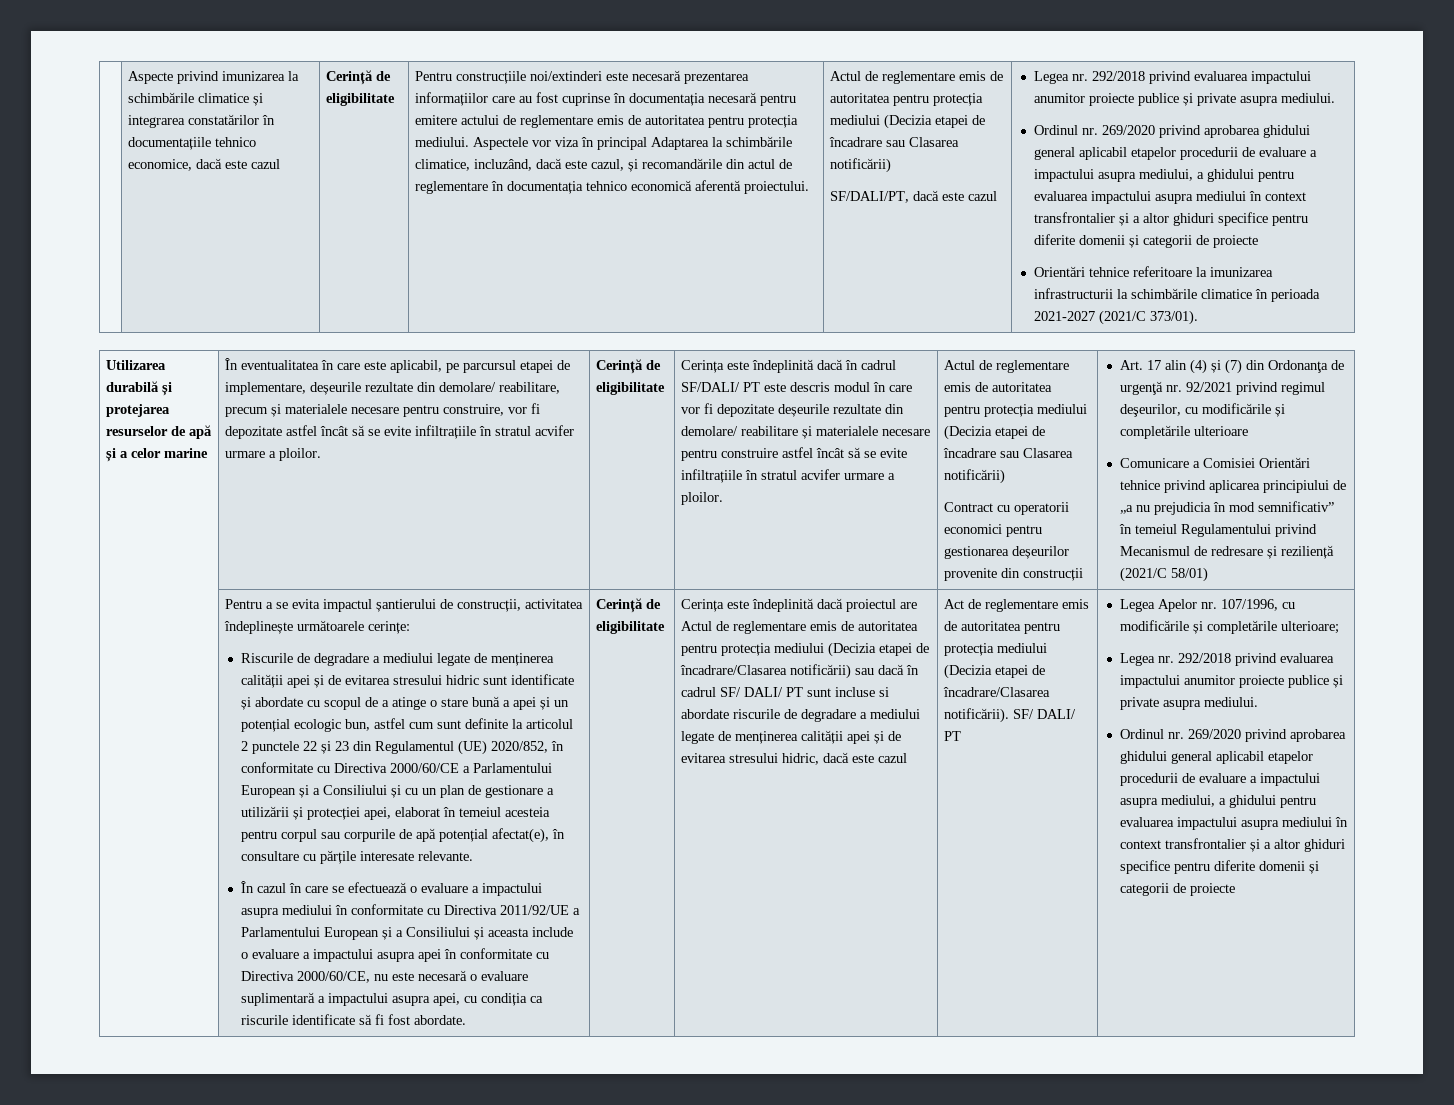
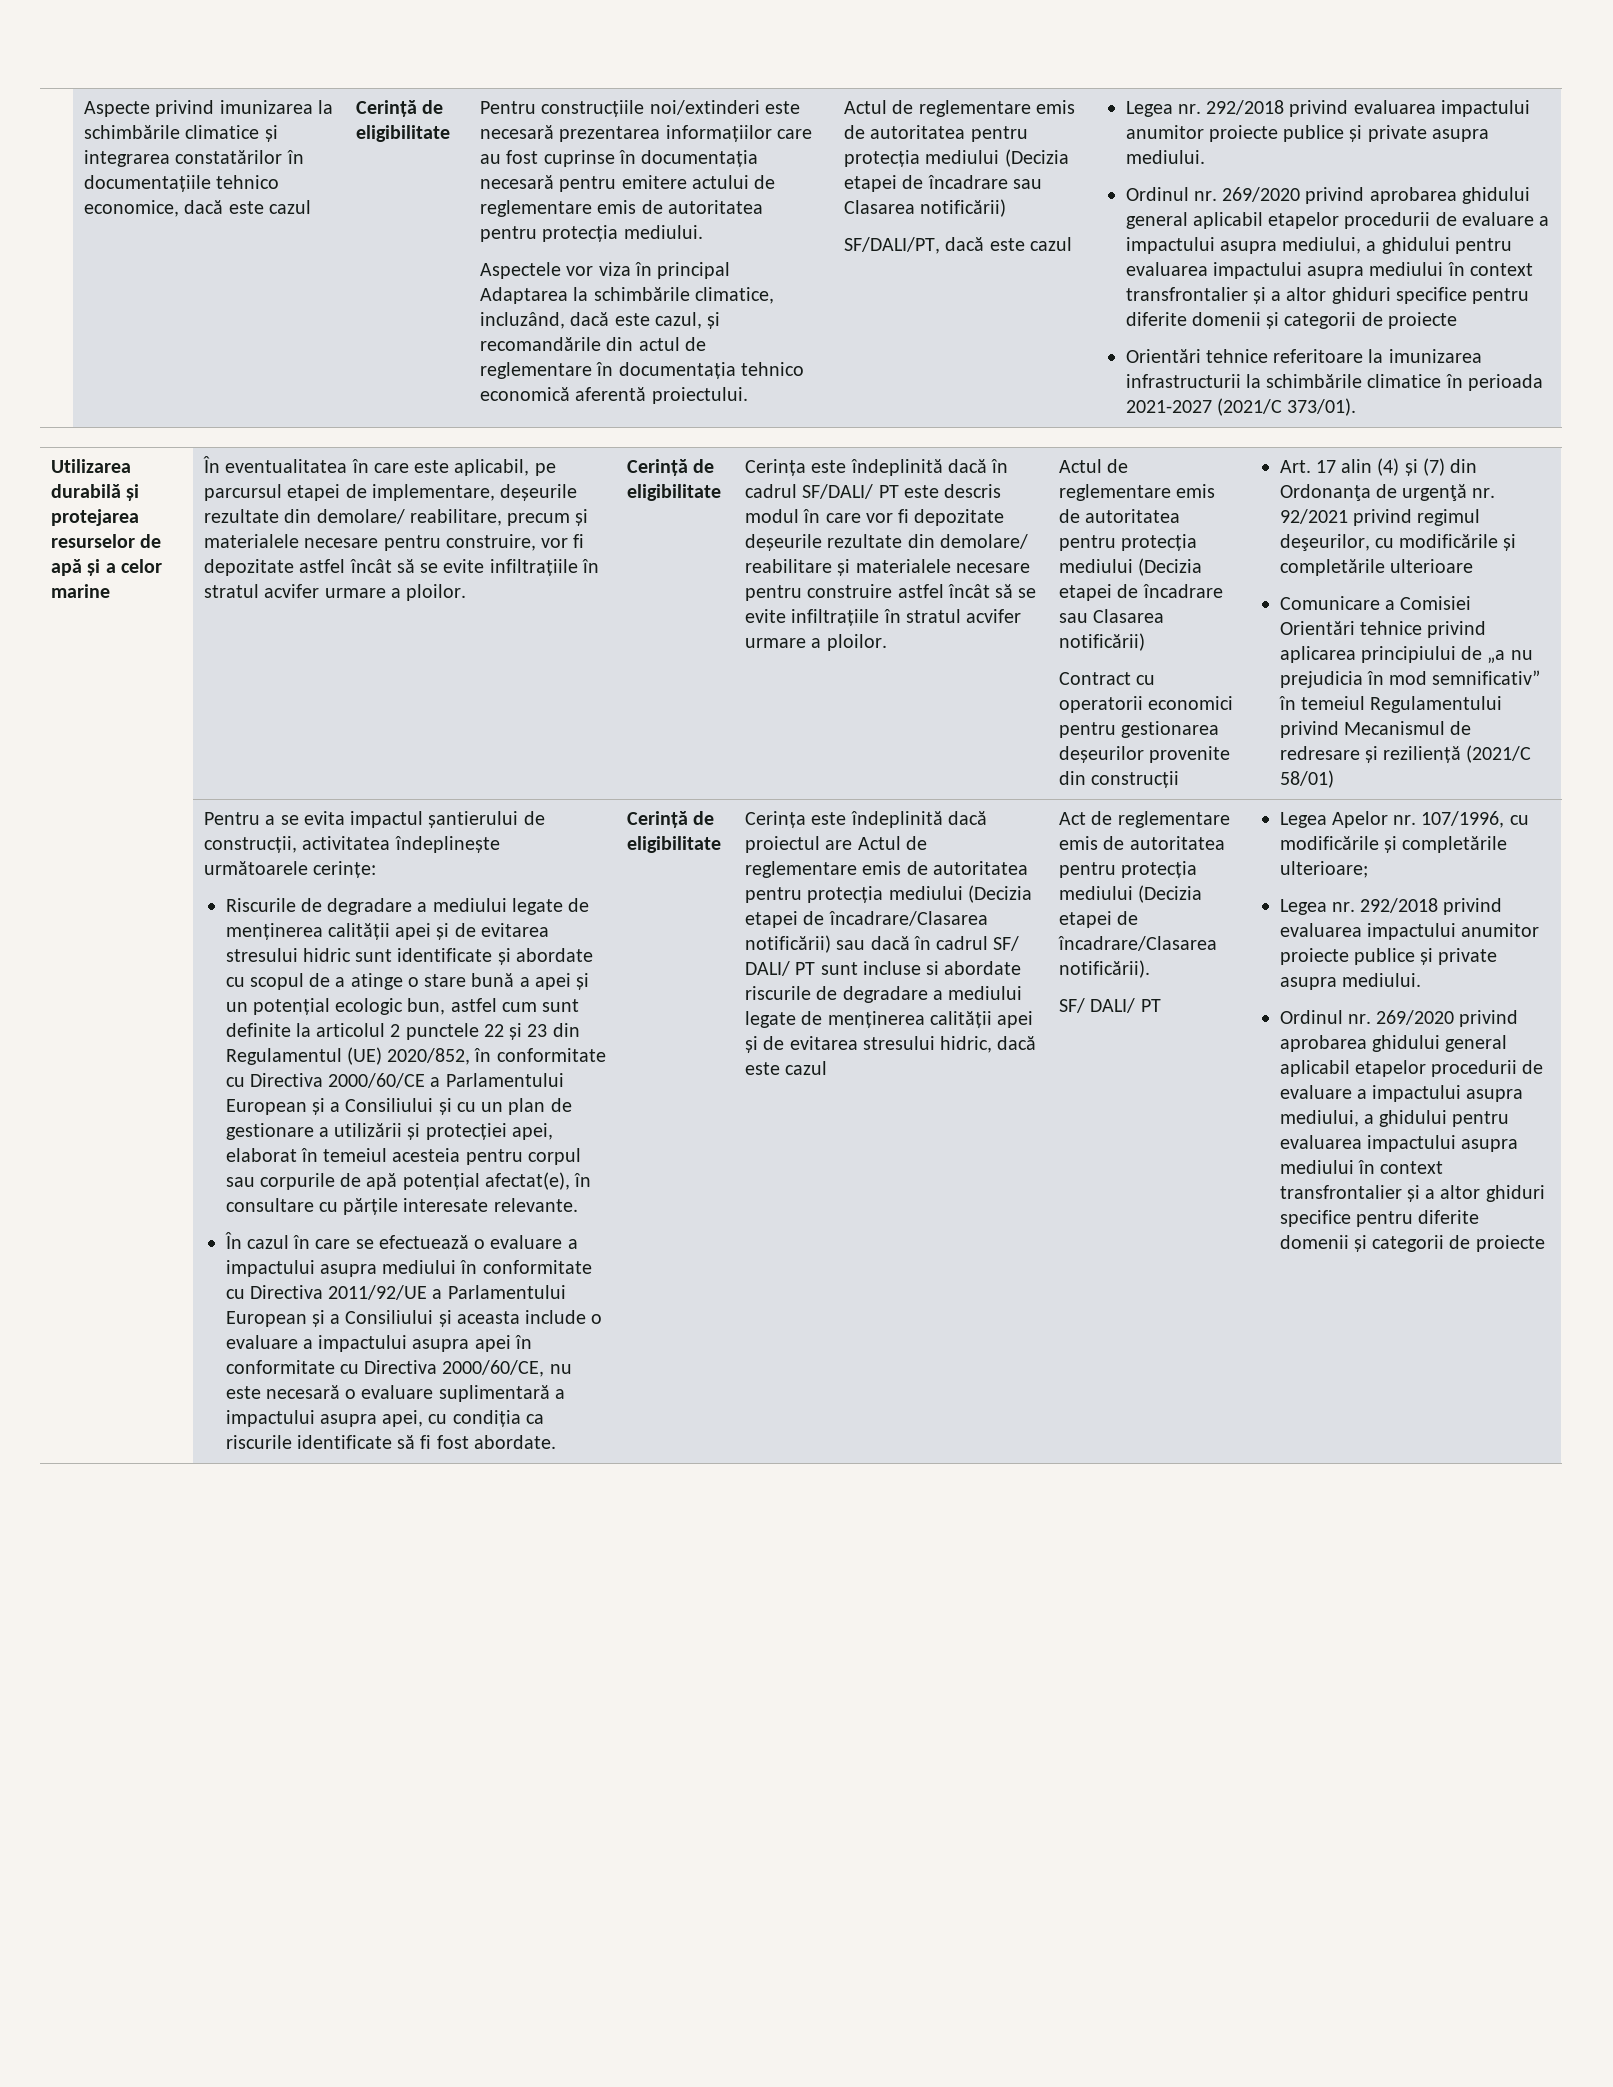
(470, 142) none -> (703, 232) //
(1010, 715) none -> (1151, 969) //

